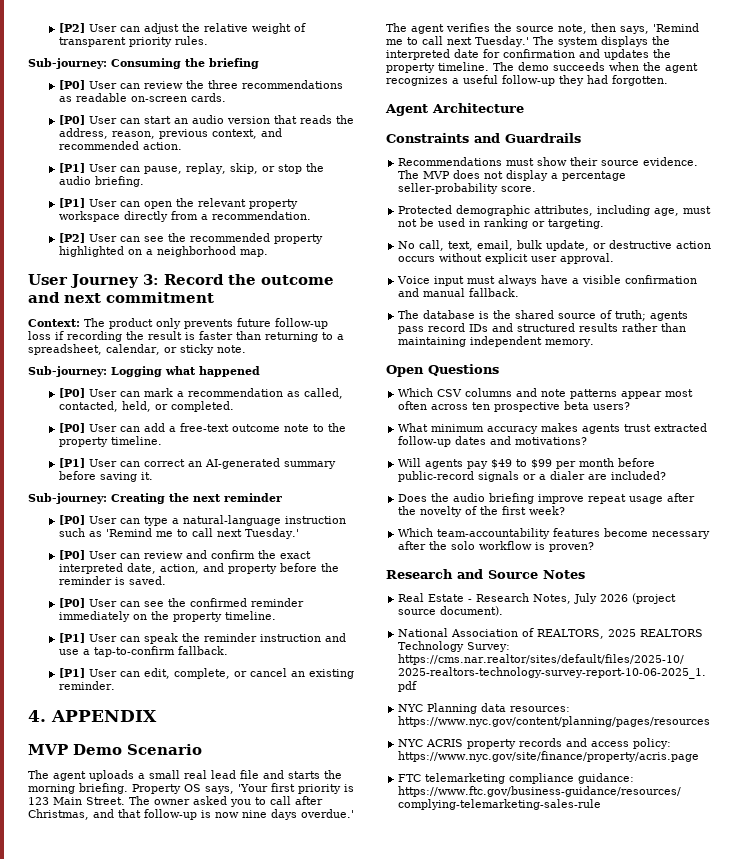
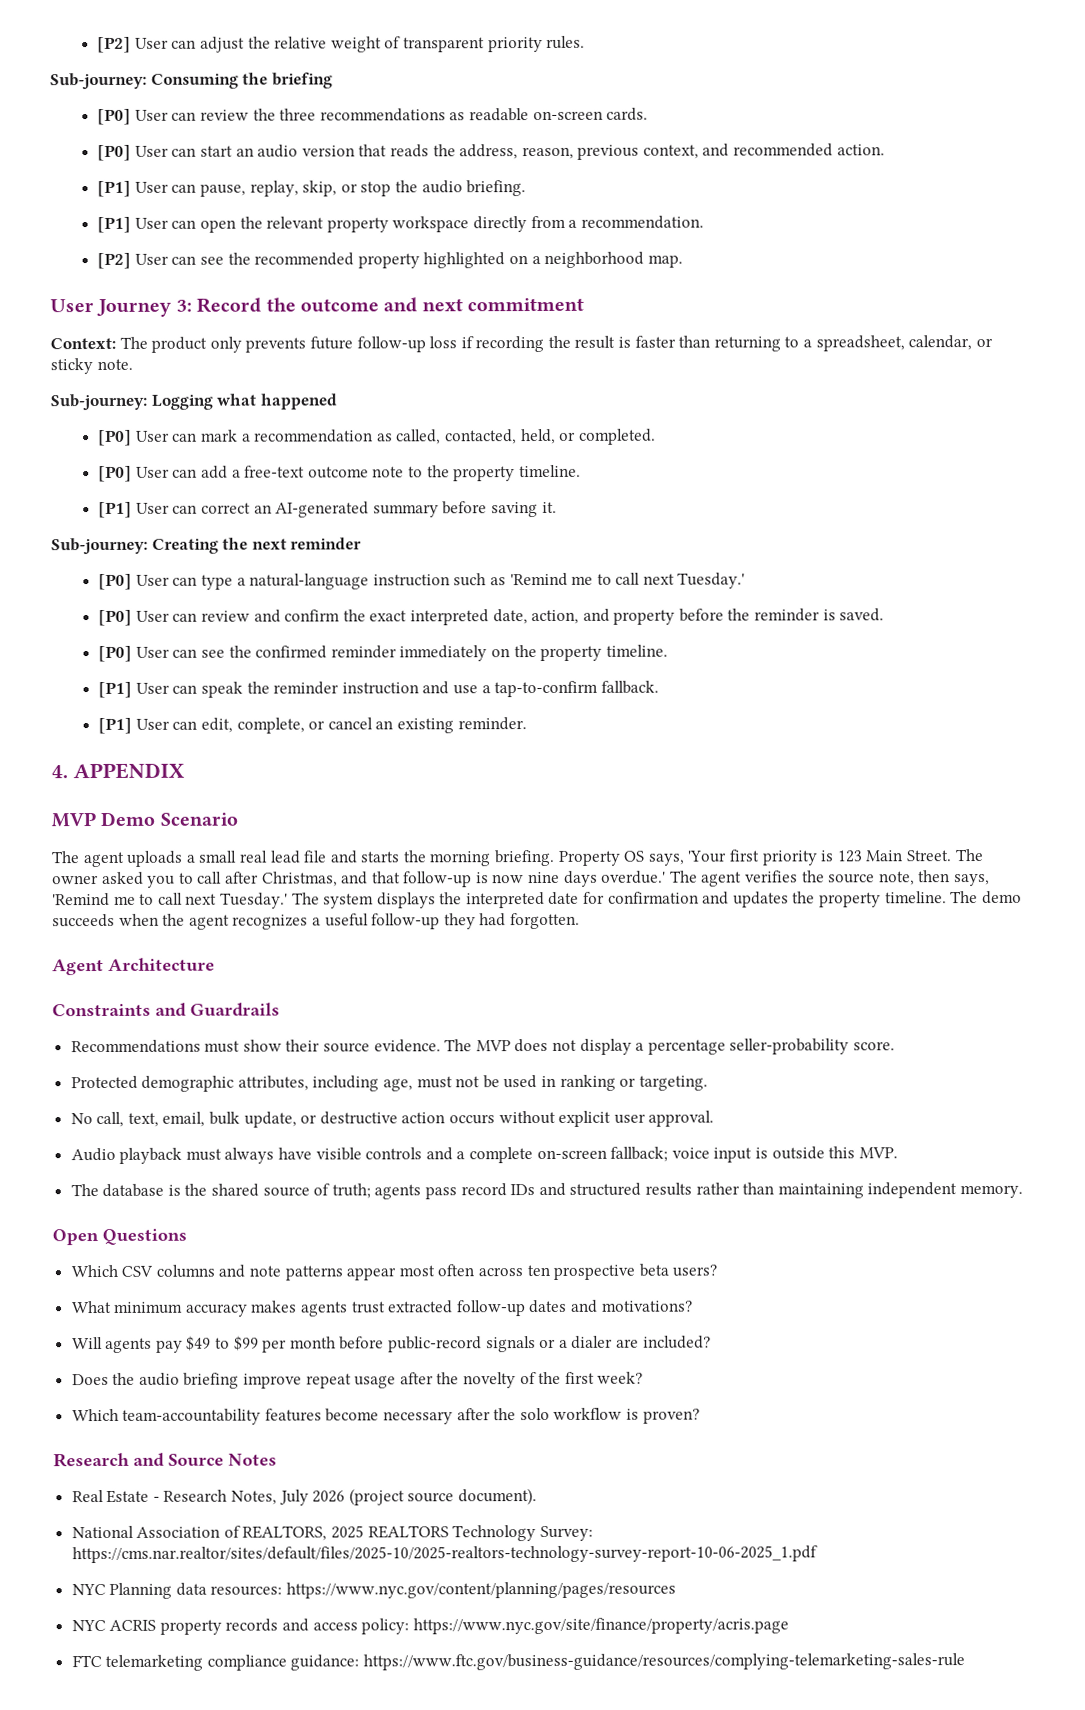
[397,276,465,286] Voice input -> [70,1147,183,1164] Audio playback
[572,275,698,284] [398,288,520,297] a visible confirmation and manual fallback. -> [315,1146,898,1164] visible controls and a complete on-screen fallback; voice input is outside this MVP.

